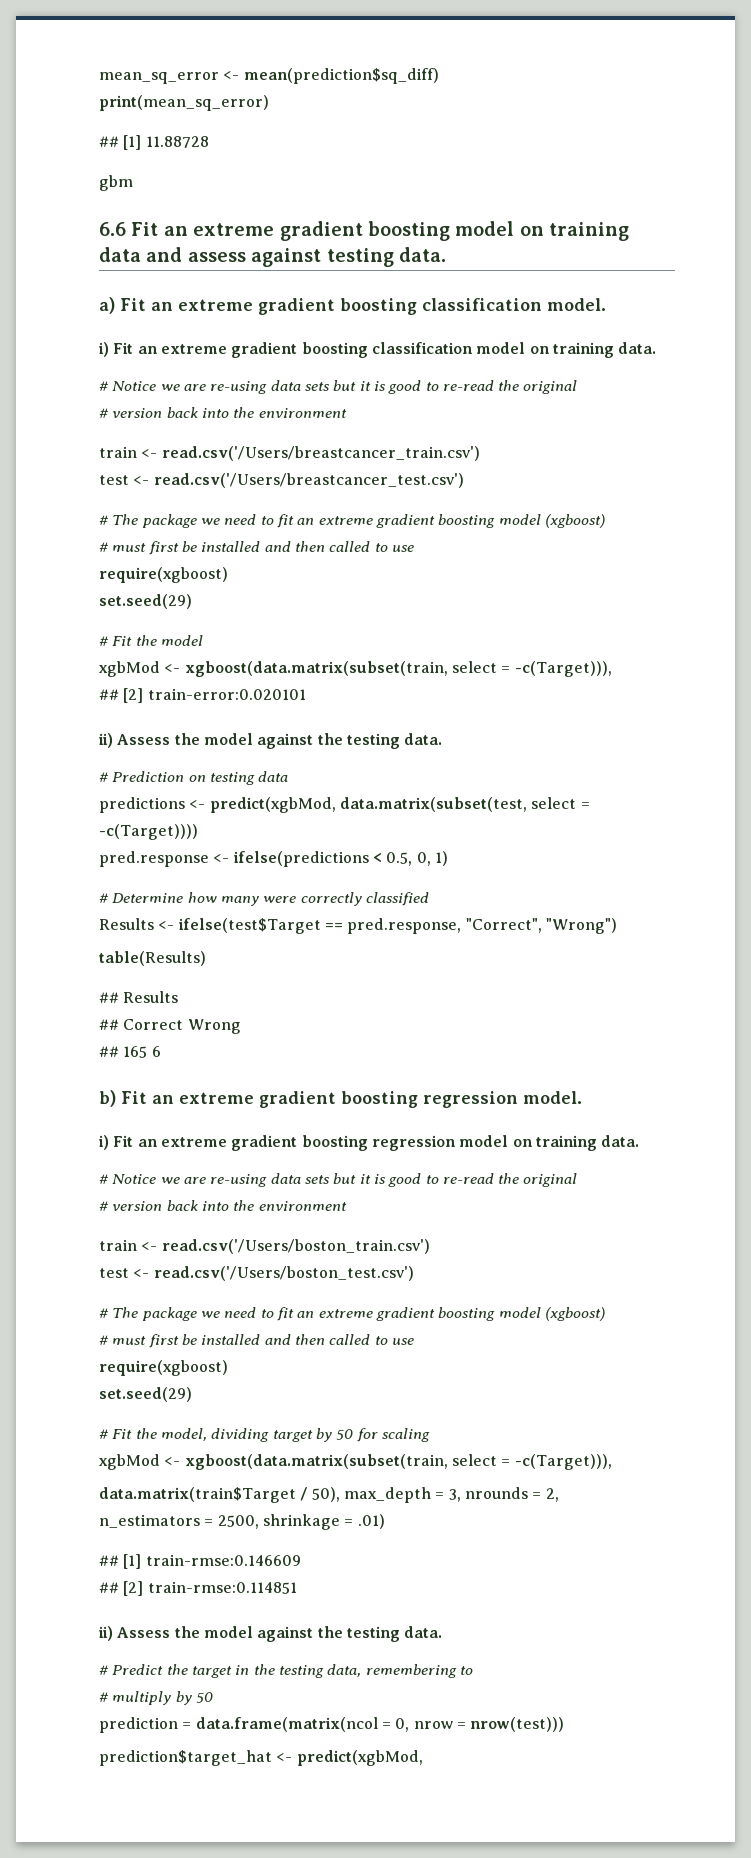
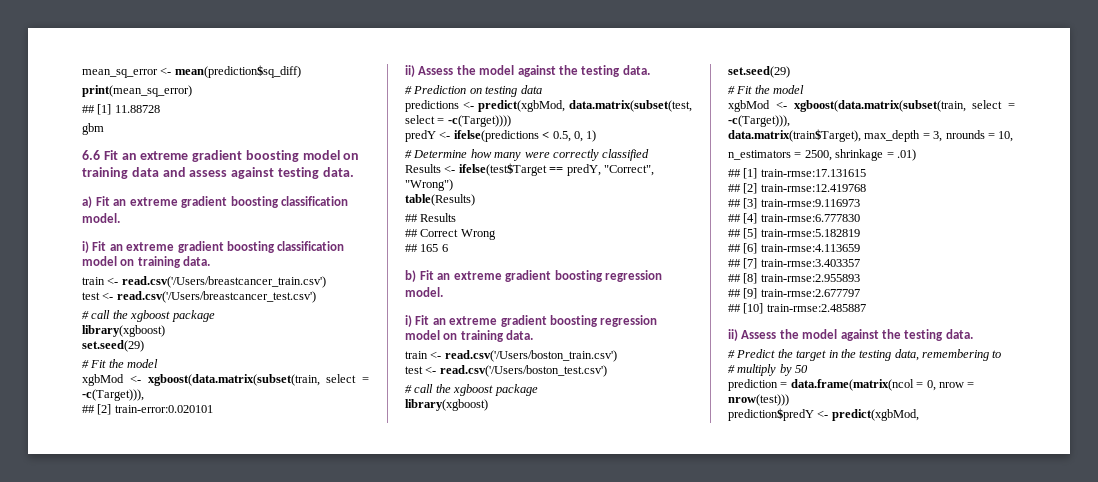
[99,380,578,394] [99,407,347,418] // # Notice we are re-using data sets but it is good to re-read the original // # version back into the environment -> (211, 261) none
[112,514,605,528] [99,541,414,555] [99,567,228,583] The package we need to fit an extreme gradient boosting model (xgboost) // # must first be installed and then called to use // require(xgboost) -> [91,310,215,322] [82,325,165,337] call the xgboost package // library(xgboost)
[99,851,209,867] pred.response -> [405,130,436,142] predY
[347,918,462,934] pred.response, -> [566,164,601,176] predY,
[99,1173,578,1187] [99,1200,347,1211] // # Notice we are re-using data sets but it is good to re-read the original // # version back into the environment -> (534, 335) none
[112,1307,605,1321] [99,1334,414,1348] [99,1360,228,1376] [99,1387,192,1402] [99,1428,430,1442] [99,1454,612,1470] [99,1487,340,1503] The package we need to fit an extreme gradient boosting model (xgboost) // # must first be installed and then called to use // require(xgboost) // set.seed(29) // # Fit the model, dividing target by 50 for scaling // xgbMod <- xgboost(data.matrix(subset(train, select = -c(Target))), // data.matrix(train$Target / 50), -> [414,384,538,396] [405,399,488,411] [728,66,790,78] [728,85,805,94] [728,100,1015,112] [728,115,790,127] [728,129,861,142] call the xgboost package // library(xgboost) // set.seed(29) // # Fit the model // xgbMod <- xgboost(data.matrix(subset(train, select = -c(Target))), // data.matrix(train$Target),
[545,1488,559,1502] 2, -> [998,131,1014,142] 10,
[145,1554,301,1566] [99,1581,297,1596] train-rmse:0.146609 // ## [2] train-rmse:0.114851 -> [760,169,866,177] [728,183,866,194] [728,198,860,209] [728,213,860,224] [728,228,860,239] [728,243,860,254] [728,258,860,269] [728,273,860,284] [728,288,860,299] [728,303,866,314] train-rmse:17.131615 // ## [2] train-rmse:12.419768 // ## [3] train-rmse:9.116973 // ## [4] train-rmse:6.777830 // ## [5] train-rmse:5.182819 // ## [6] train-rmse:4.113659 // ## [7] train-rmse:3.403357 // ## [8] train-rmse:2.955893 // ## [9] train-rmse:2.677797 // ## [10] train-rmse:2.485887
[99,1750,272,1766] prediction$target_hat -> [728,408,814,421] prediction$predY

